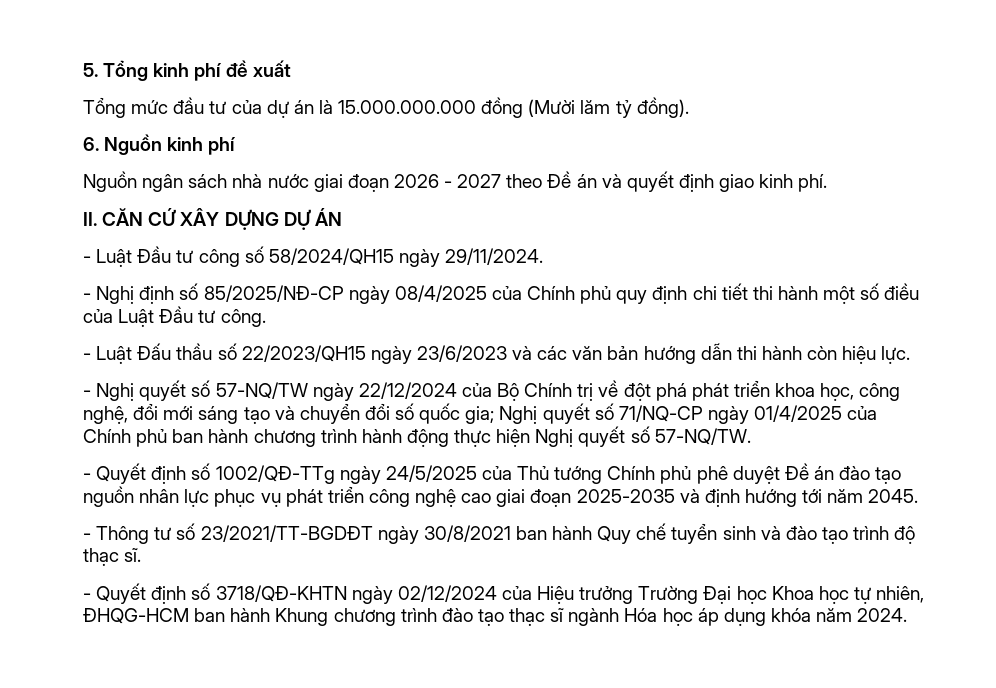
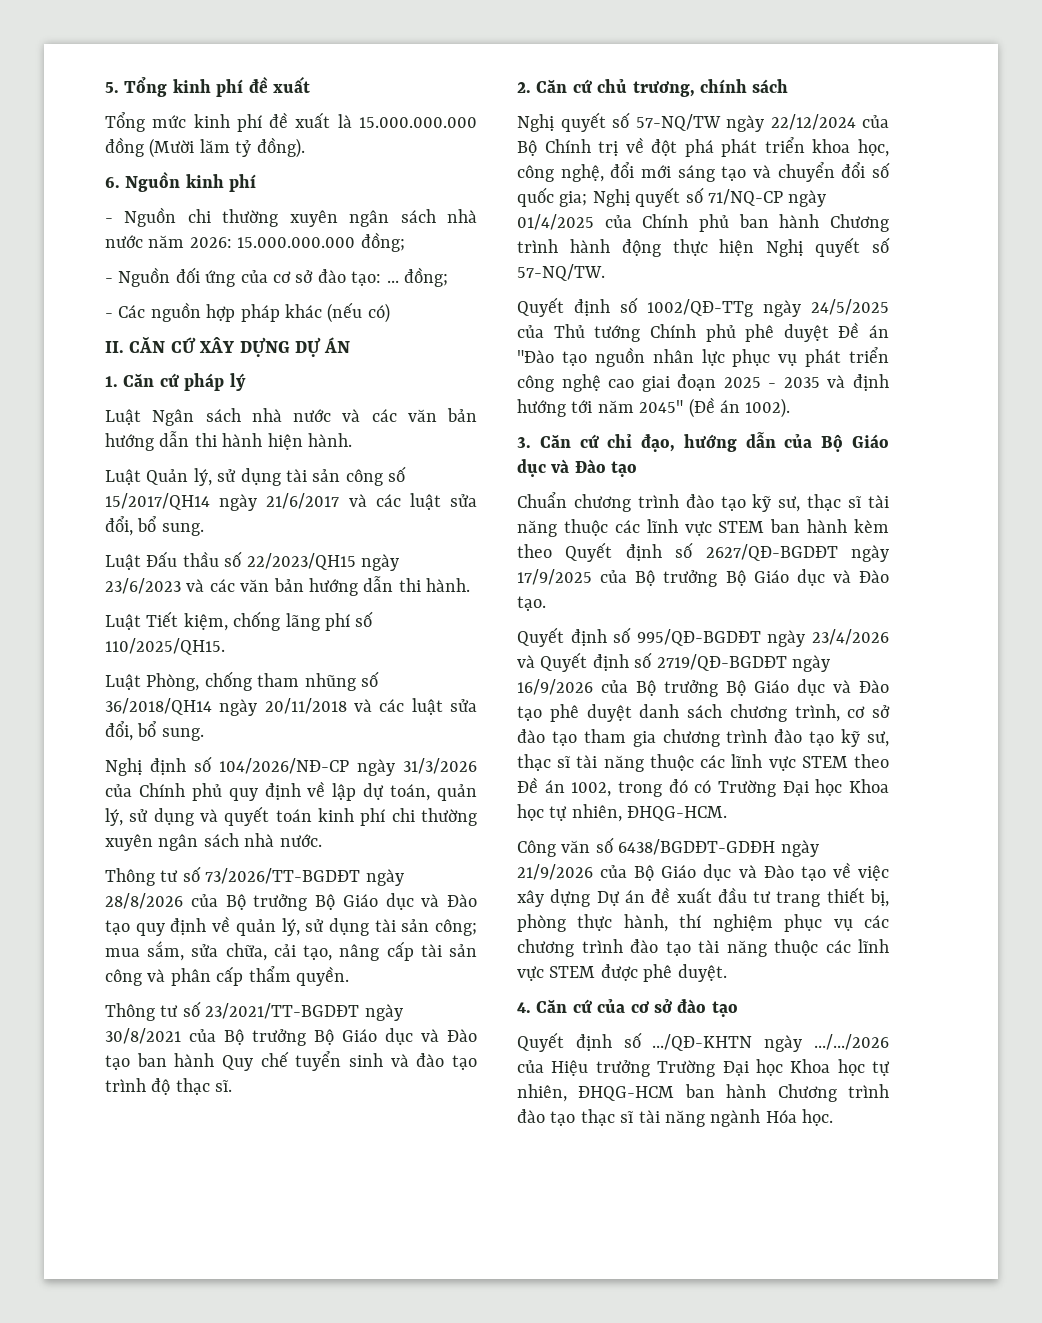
[173,97,314,118] đầu tư của dự án -> [193,112,331,132] kinh phí đề xuất
[83,171,828,192] Nguồn ngân sách nhà nước giai đoạn 2026 - 2027 theo Đề án và quyết định giao kinh phí. -> [105,207,477,227] [105,232,405,252] [105,267,448,287] [105,302,390,323] - Nguồn chi thường xuyên ngân sách nhà nước năm 2026: 15.000.000.000 đồng; // - Nguồn đối ứng của cơ sở đào tạo: ... đồng; // - Các nguồn hợp pháp khác (nếu có)
[83,246,544,267] [83,283,920,304] [83,306,266,327] [83,353,91,360] - Luật Đầu tư công số 58/2024/QH15 ngày 29/11/2024. // - Nghị định số 85/2025/NĐ-CP ngày 08/4/2025 của Chính phủ quy định chi tiết thi hành một số điều của Luật Đầu tư công. // - -> [105,373,246,391] [105,408,477,426] [105,431,352,451] [105,466,407,486] [105,493,478,511] [105,516,204,536] 1. Căn cứ pháp lý // Luật Ngân sách nhà nước và các văn bản hướng dẫn thi hành hiện hành. // Luật Quản lý, sử dụng tài sản công số 15/2017/QH14 ngày 21/6/2017 và các luật sửa đổi, bổ sung. //
[761,346,911,364] [83,390,91,397] hành còn hiệu lực. // - -> [426,578,471,592] [105,611,374,631] [105,638,225,655] [105,671,379,691] [105,698,477,716] [105,721,204,741] [105,756,477,776] [105,781,478,801] [105,806,477,826] [105,833,322,851] [105,866,404,886] [105,893,477,911] [105,916,477,936] [105,941,478,961] [105,966,349,986] [105,1001,403,1021] [105,1028,477,1046] [105,1051,478,1071] [105,1078,233,1095] [517,79,789,97] hành. // Luật Tiết kiệm, chống lãng phí số 110/2025/QH15. // Luật Phòng, chống tham nhũng số 36/2018/QH14 ngày 20/11/2018 và các luật sửa đổi, bổ sung. // Nghị định số 104/2026/NĐ-CP ngày 31/3/2026 của Chính phủ quy định về lập dự toán, quản lý, sử dụng và quyết toán kinh phí chi thường xuyên ngân sách nhà nước. // Thông tư số 73/2026/TT-BGDĐT ngày 28/8/2026 của Bộ trưởng Bộ Giáo dục và Đào tạo quy định về quản lý, sử dụng tài sản công; mua sắm, sửa chữa, cải tạo, nâng cấp tài sản công và phân cấp thẩm quyền. // Thông tư số 23/2021/TT-BGDĐT ngày 30/8/2021 của Bộ trưởng Bộ Giáo dục và Đào tạo ban hành Quy chế tuyển sinh và đào tạo trình độ thạc sĩ. // 2. Căn cứ chủ trương, chính sách //
[253,429,316,447] chương -> [830,214,889,232] Chương
[83,473,91,480] - -> (605, 272) none
[839,466,871,480] đào -> [517,350,554,363] "Đào
[576,489,675,503] 2025-2035 -> [723,377,820,388] 2025 - 2035
[868,489,919,503] [83,523,916,544] [83,548,142,566] [83,583,497,604] 2045. // - Thông tư số 23/2021/TT-BGDĐT ngày 30/8/2021 ban hành Quy chế tuyển sinh và đào tạo trình độ thạc sĩ. // - Quyết định số 3718/QĐ-KHTN ngày 02/12/2024 -> [639,397,791,418] [517,432,889,452] [517,459,638,477] [517,492,889,512] [517,519,889,537] [517,542,889,562] [517,569,889,587] [517,596,546,611] [517,627,889,647] [517,652,830,672] [517,679,889,697] [517,704,890,722] [517,729,890,747] [517,754,889,772] [517,777,889,797] [517,804,728,822] [517,837,819,857] [517,862,890,881] [517,887,889,907] [517,914,889,932] [517,939,889,957] [517,964,727,982] [517,999,738,1017] [517,1032,889,1052] 2045" (Đề án 1002). // 3. Căn cứ chỉ đạo, hướng dẫn của Bộ Giáo dục và Đào tạo // Chuẩn chương trình đào tạo kỹ sư, thạc sĩ tài năng thuộc các lĩnh vực STEM ban hành kèm theo Quyết định số 2627/QĐ-BGDĐT ngày 17/9/2025 của Bộ trưởng Bộ Giáo dục và Đào tạo. // Quyết định số 995/QĐ-BGDĐT ngày 23/4/2026 và Quyết định số 2719/QĐ-BGDĐT ngày 16/9/2026 của Bộ trưởng Bộ Giáo dục và Đào tạo phê duyệt danh sách chương trình, cơ sở đào tạo tham gia chương trình đào tạo kỹ sư, thạc sĩ tài năng thuộc các lĩnh vực STEM theo Đề án 1002, trong đó có Trường Đại học Khoa học tự nhiên, ĐHQG-HCM. // Công văn số 6438/BGDĐT-GDĐH ngày 21/9/2026 của Bộ Giáo dục và Đào tạo về việc xây dựng Dự án đề xuất đầu tư trang thiết bị, phòng thực hành, thí nghiệm phục vụ các chương trình đào tạo tài năng thuộc các lĩnh vực STEM được phê duyệt. // 4. Căn cứ của cơ sở đào tạo // Quyết định số .../QĐ-KHTN ngày .../.../2026
[275,608,396,626] Khung chương -> [777,1084,837,1102] Chương
[568,608,908,626] ngành Hóa học áp dụng khóa năm 2024. -> [638,1109,834,1127] tài năng ngành Hóa học.

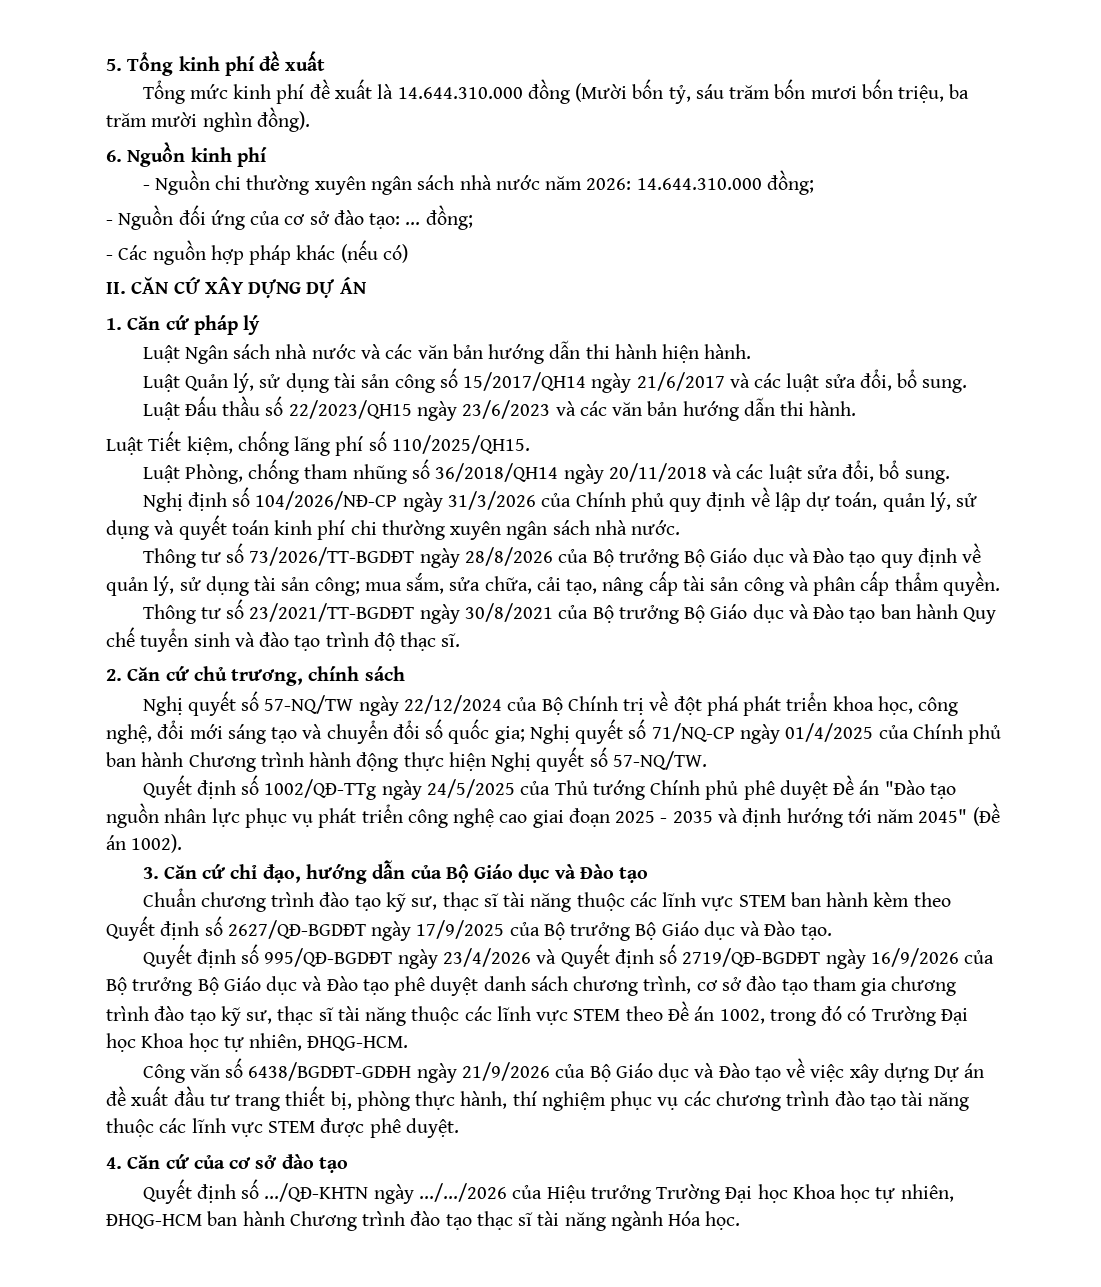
[358,117,477,128] 15.000.000.000 -> [397,87,523,99] 14.644.310.000
[199,139,252,157] lăm tỷ -> [632,79,970,104] [106,112,252,132] bốn tỷ, sáu trăm bốn mươi bốn triệu, ba trăm mười nghìn
[237,237,356,248] 15.000.000.000 -> [636,178,762,190] 14.644.310.000

